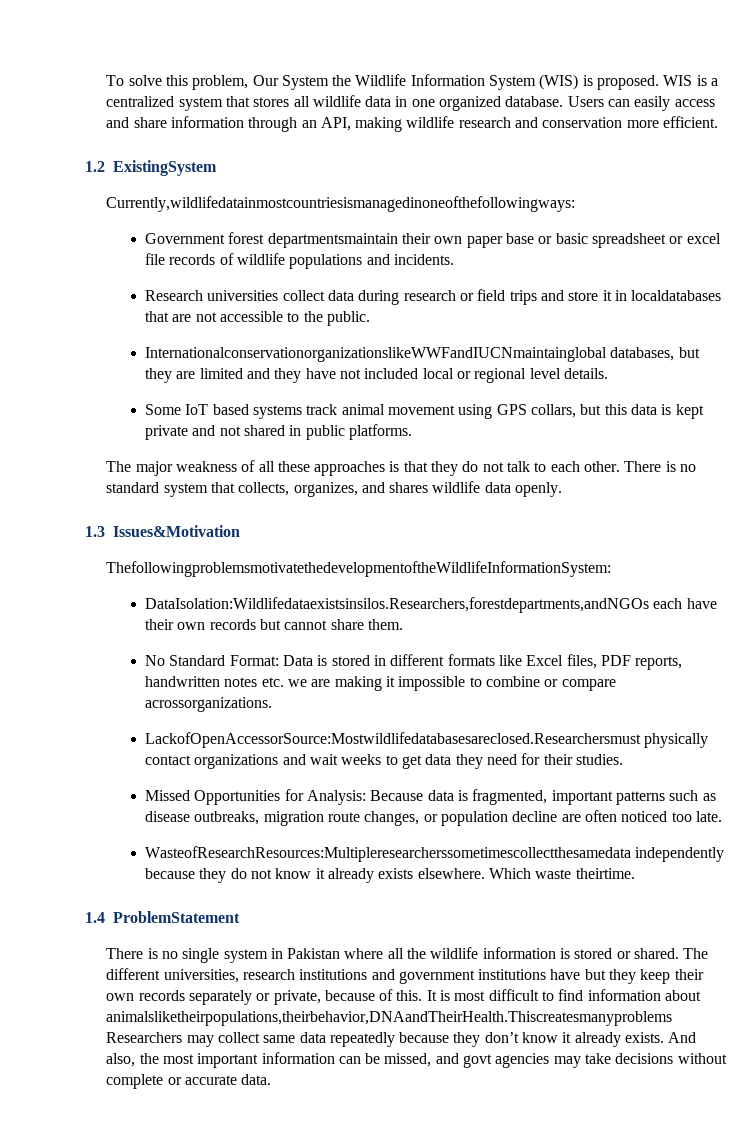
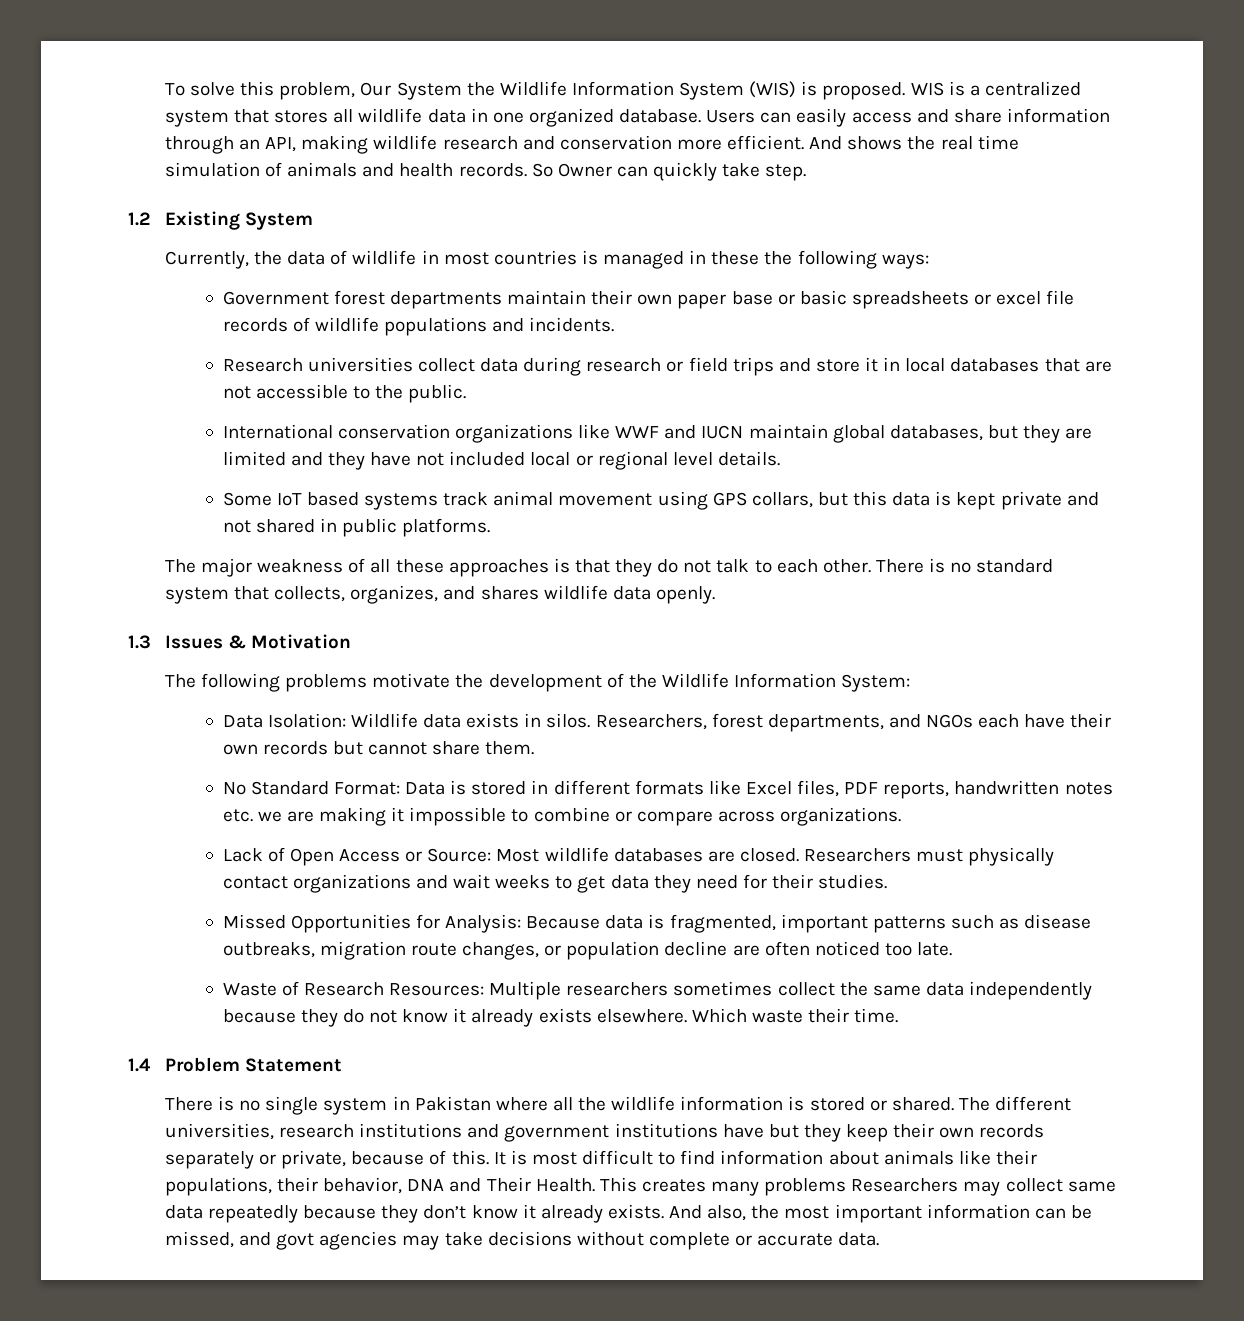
[85,160,217,176] [106,196,576,212] // 1.2 ExistingSystem // Currently,wildlifedatainmostcountriesismanagedinoneofthefollowingways: -> [809,135,1019,150] [164,162,807,181] [128,211,314,230] [164,250,929,269] And shows the real time simulation of animals and health records. So Owner can quickly take step. // 1.2 Existing System // Currently, the data of wildlife in most countries is managed in these the following ways:
[267,233,398,248] departmentsmaintain -> [389,290,587,309] departments maintain
[591,233,666,248] spreadsheet -> [851,291,969,309] spreadsheets
[631,290,722,301] localdatabases -> [905,358,1040,372] local databases
[145,347,608,362] InternationalconservationorganizationslikeWWFandIUCNmaintainglobal -> [222,424,885,443] International conservation organizations like WWF and IUCN maintain global
[113,525,240,537] [106,561,612,577] [145,597,650,613] Issues&Motivation // ThefollowingproblemsmotivatethedevelopmentoftheWildlifeInformationSystem: // DataIsolation:Wildlifedataexistsinsilos.Researchers,forestdepartments,andNGOs -> [164,634,352,649] [164,673,911,692] [222,713,974,732] Issues & Motivation // The following problems motivate the development of the Wildlife Information System: // Data Isolation: Wildlife data exists in silos. Researchers, forest departments, and NGOs
[145,697,273,712] [145,732,642,748] acrossorganizations. // LackofOpenAccessorSource:Mostwildlifedatabasesareclosed.Researchersmust -> [717,807,902,826] [222,847,964,866] across organizations. // Lack of Open Access or Source: Most wildlife databases are closed. Researchers must
[145,846,632,862] WasteofResearchResources:Multipleresearcherssometimescollectthesamedata -> [222,981,964,1000] Waste of Research Resources: Multiple researchers sometimes collect the same data
[575,868,635,879] theirtime. -> [808,1008,899,1023] their time.
[113,911,240,923] ProblemStatement -> [164,1057,343,1072] Problem Statement
[106,1011,673,1026] animalsliketheirpopulations,theirbehavior,DNAandTheirHealth.Thiscreatesmanyproblems -> [883,1150,1037,1165] [164,1177,847,1196] animals like their populations, their behavior, DNA and Their Health. This creates many problems

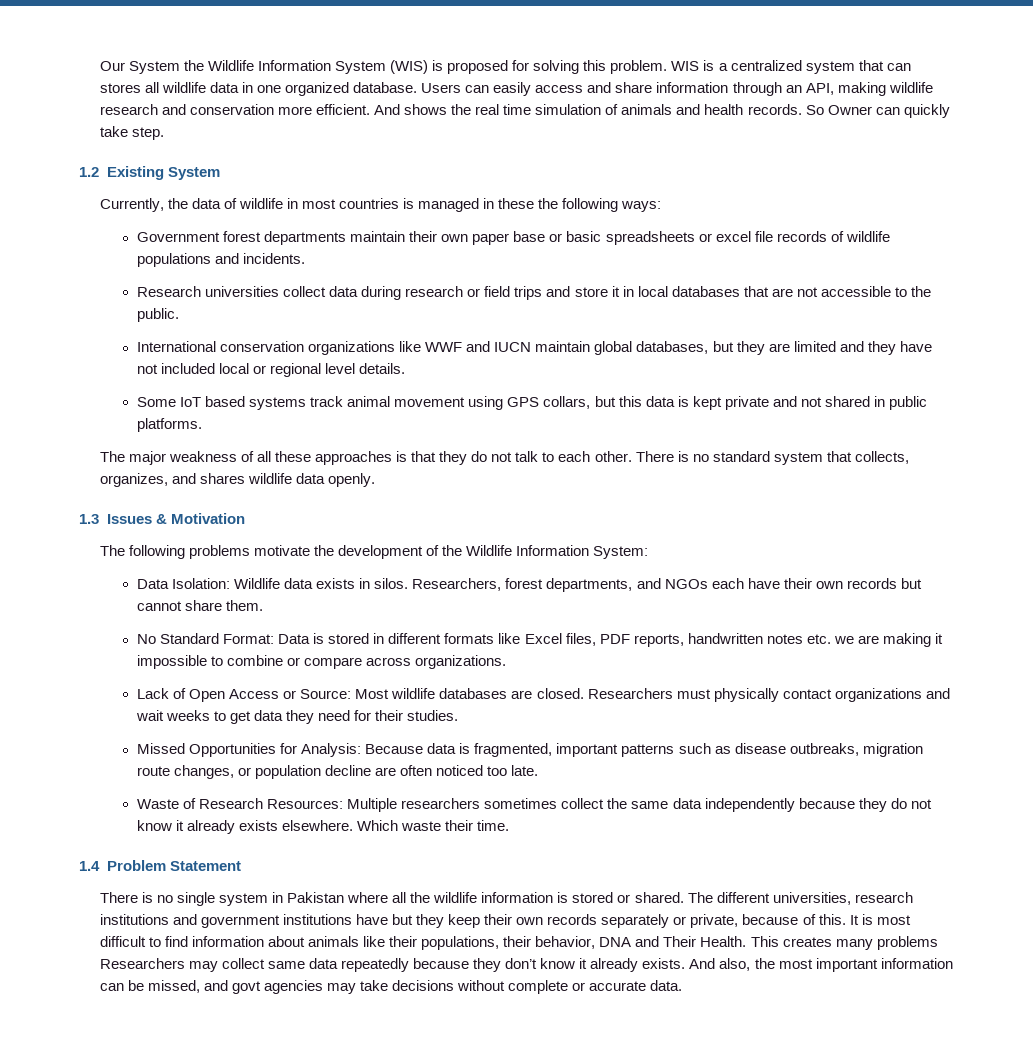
[164,81,356,100] To solve this problem, -> (99, 66) none
[822,82,906,100] proposed. -> [447,60,668,74] proposed for solving this problem.
(270, 116) none -> [886,63,911,71] can

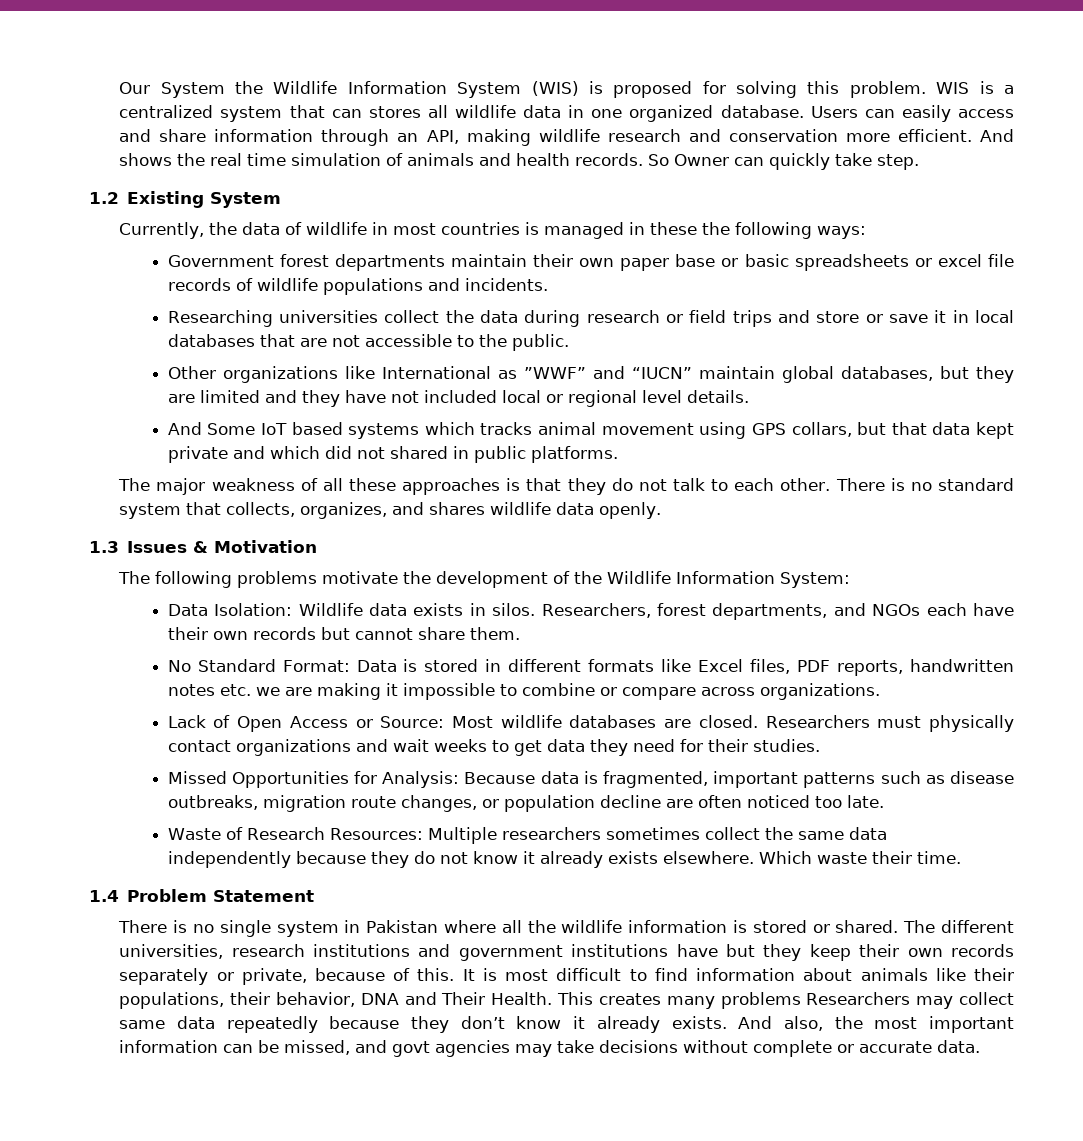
[136,286,201,297] Research -> [167,310,273,327] Researching
(327, 291) none -> [445,310,474,323] the
(608, 292) none -> [865,314,929,323] or save
[136,341,532,355] International conservation organizations like WWF and IUCN -> [167,366,692,383] Other organizations like International as ”WWF” and “IUCN”
(406, 368) none -> [167,422,202,435] And
[310,396,344,407] track -> [424,422,533,435] which tracks
[618,396,689,407] this data is -> [891,422,971,435] that data
(797, 401) none -> [269,446,352,459] which did

